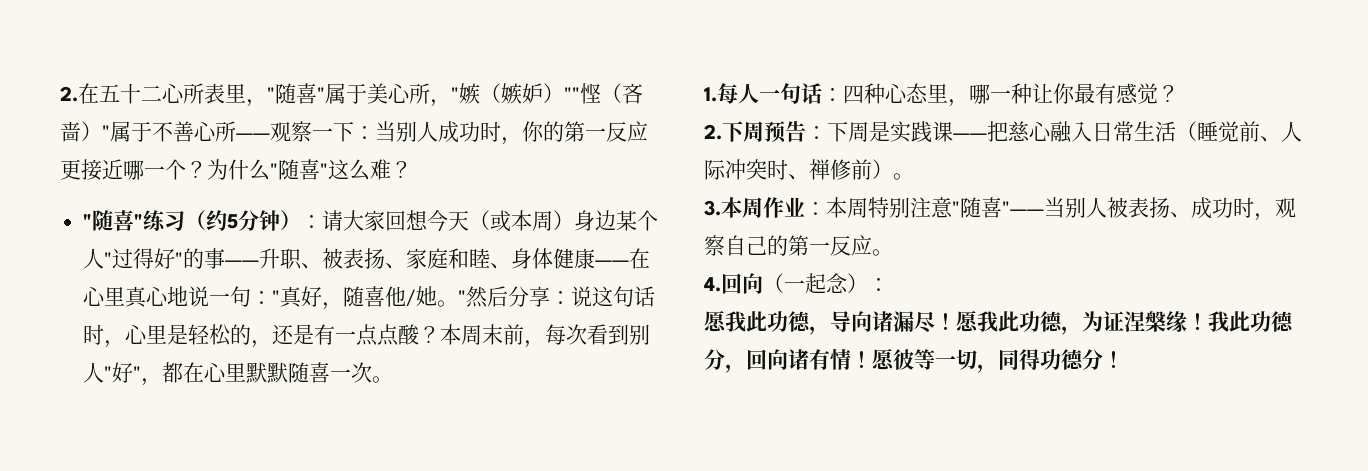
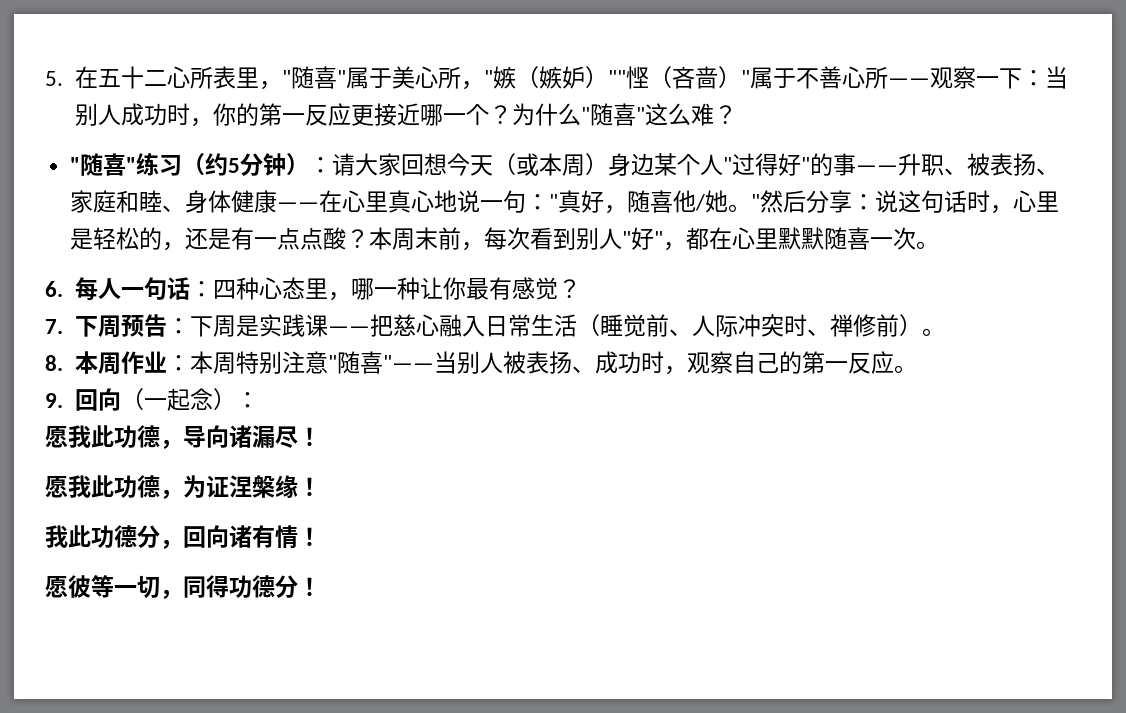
[60,86,78,102] 2. -> [45,71,63,86] 5.
[704,87,717,102] 1. -> [45,281,63,297] 6.
[704,124,722,140] 2. -> [45,319,63,334] 7.
[704,200,721,216] 3. -> [45,355,63,371] 8.
[704,277,721,292] 4. -> [45,393,63,408] 9.
(956, 321) none -> (321, 436) //
(1208, 321) none -> (321, 486) //
(872, 359) none -> (321, 536) //

